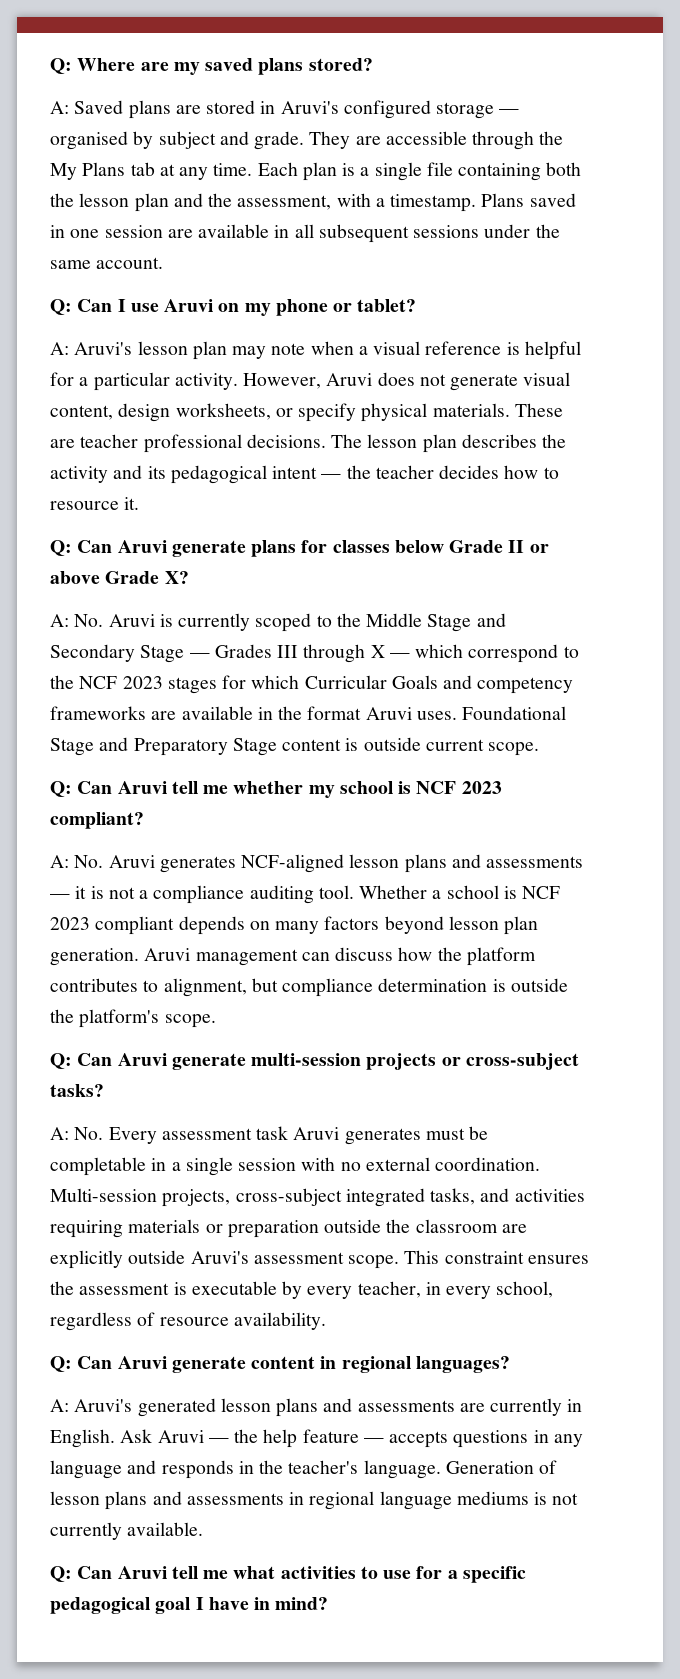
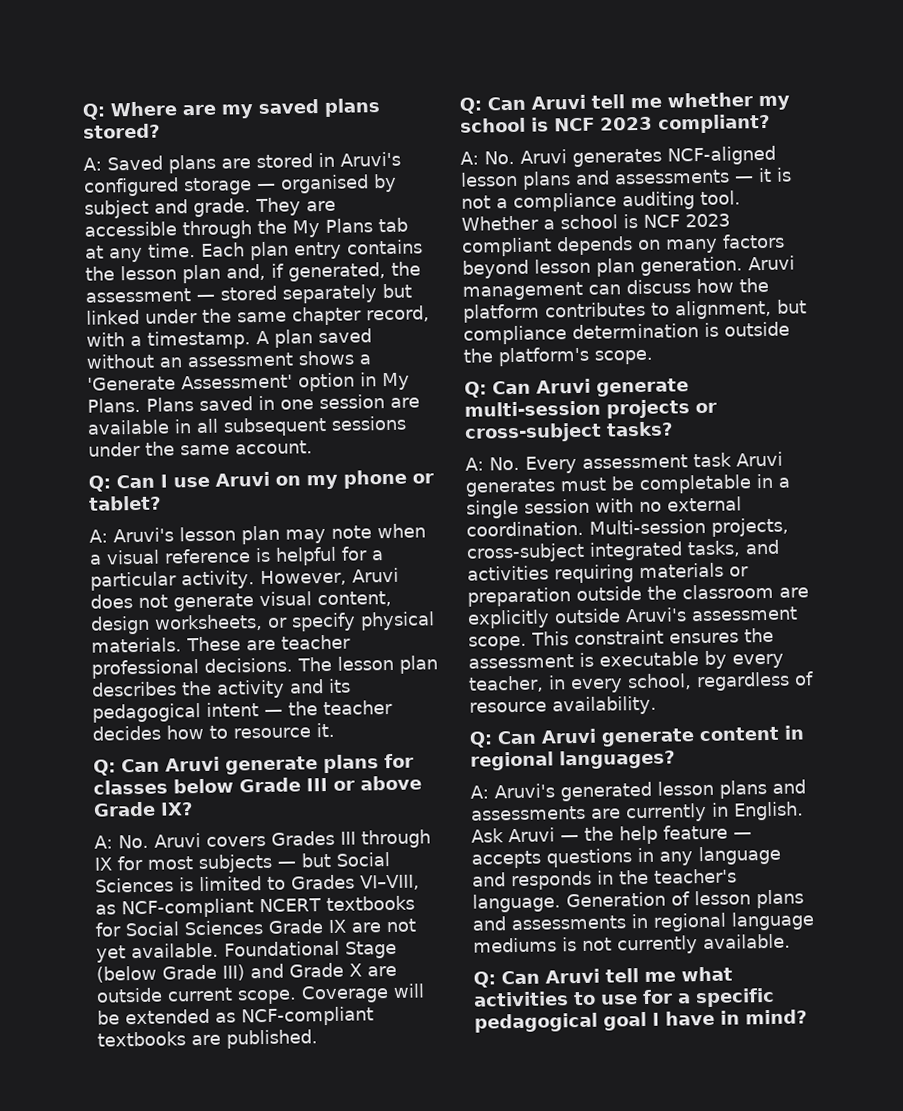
[342,162,582,181] [50,193,477,212] is a single file containing both the lesson plan and the assessment, with a timestamp. -> [294,239,423,260] [85,261,421,284] [85,283,412,304] [86,305,430,326] [86,328,372,350] [86,350,371,369] [87,372,410,392] [87,397,141,413] entry contains the lesson plan and, if generated, the assessment — stored separately but linked under the same chapter record, with a timestamp. A plan saved without an assessment shows a 'Generate Assessment' option in My Plans.
[508,540,525,553] II -> [306,777,328,792] III
[164,571,189,584] [50,613,506,632] [50,644,579,663] [50,675,574,694] [50,706,567,720] [50,737,540,756] X? // A: No. Aruvi is currently scoped to the Middle Stage and Secondary Stage — Grades III through X — which correspond to the NCF 2023 stages for which Curricular Goals and competency frameworks are available in the format Aruvi uses. Foundational Stage and Preparatory Stage content is outside current scope. -> [160,802,193,816] [94,829,431,849] [94,852,390,874] [95,874,420,893] [95,895,415,919] [95,918,416,937] [96,940,397,963] [96,962,397,983] [96,983,425,1005] [97,1006,374,1027] [97,1029,318,1049] IX? // A: No. Aruvi covers Grades III through IX for most subjects — but Social Sciences is limited to Grades VI–VIII, as NCF-compliant NCERT textbooks for Social Sciences Grade IX are not yet available. Foundational Stage (below Grade III) and Grade X are outside current scope. Coverage will be extended as NCF-compliant textbooks are published.

